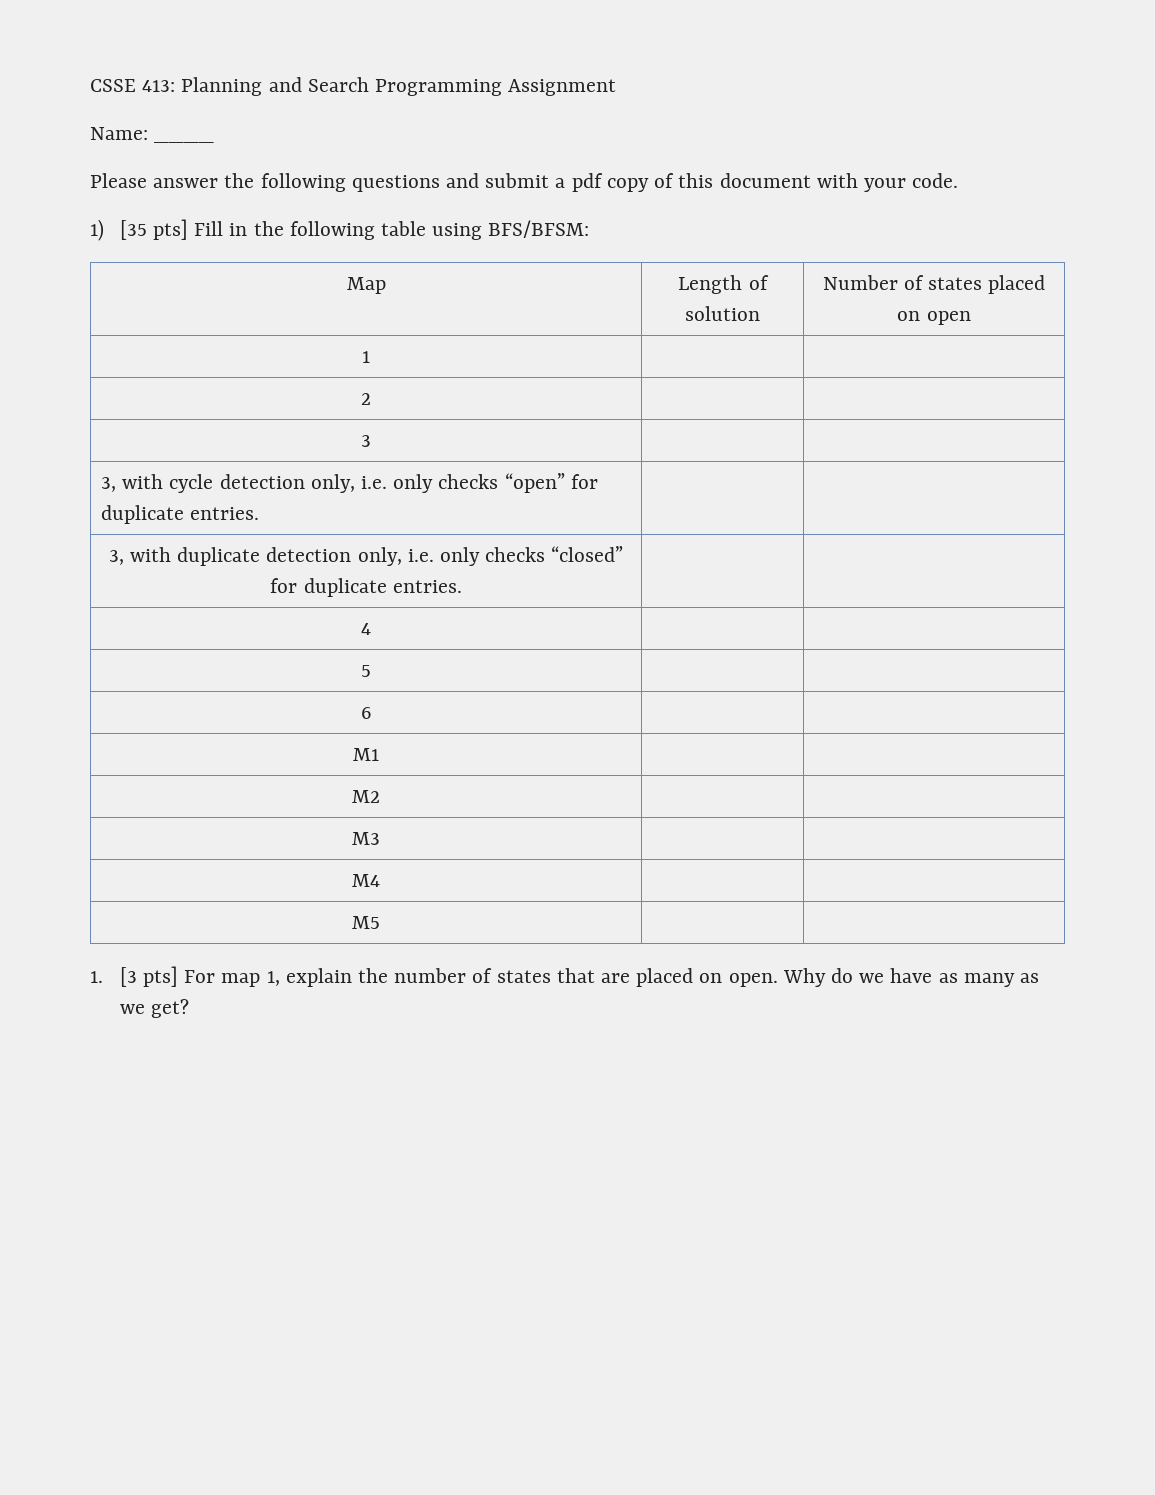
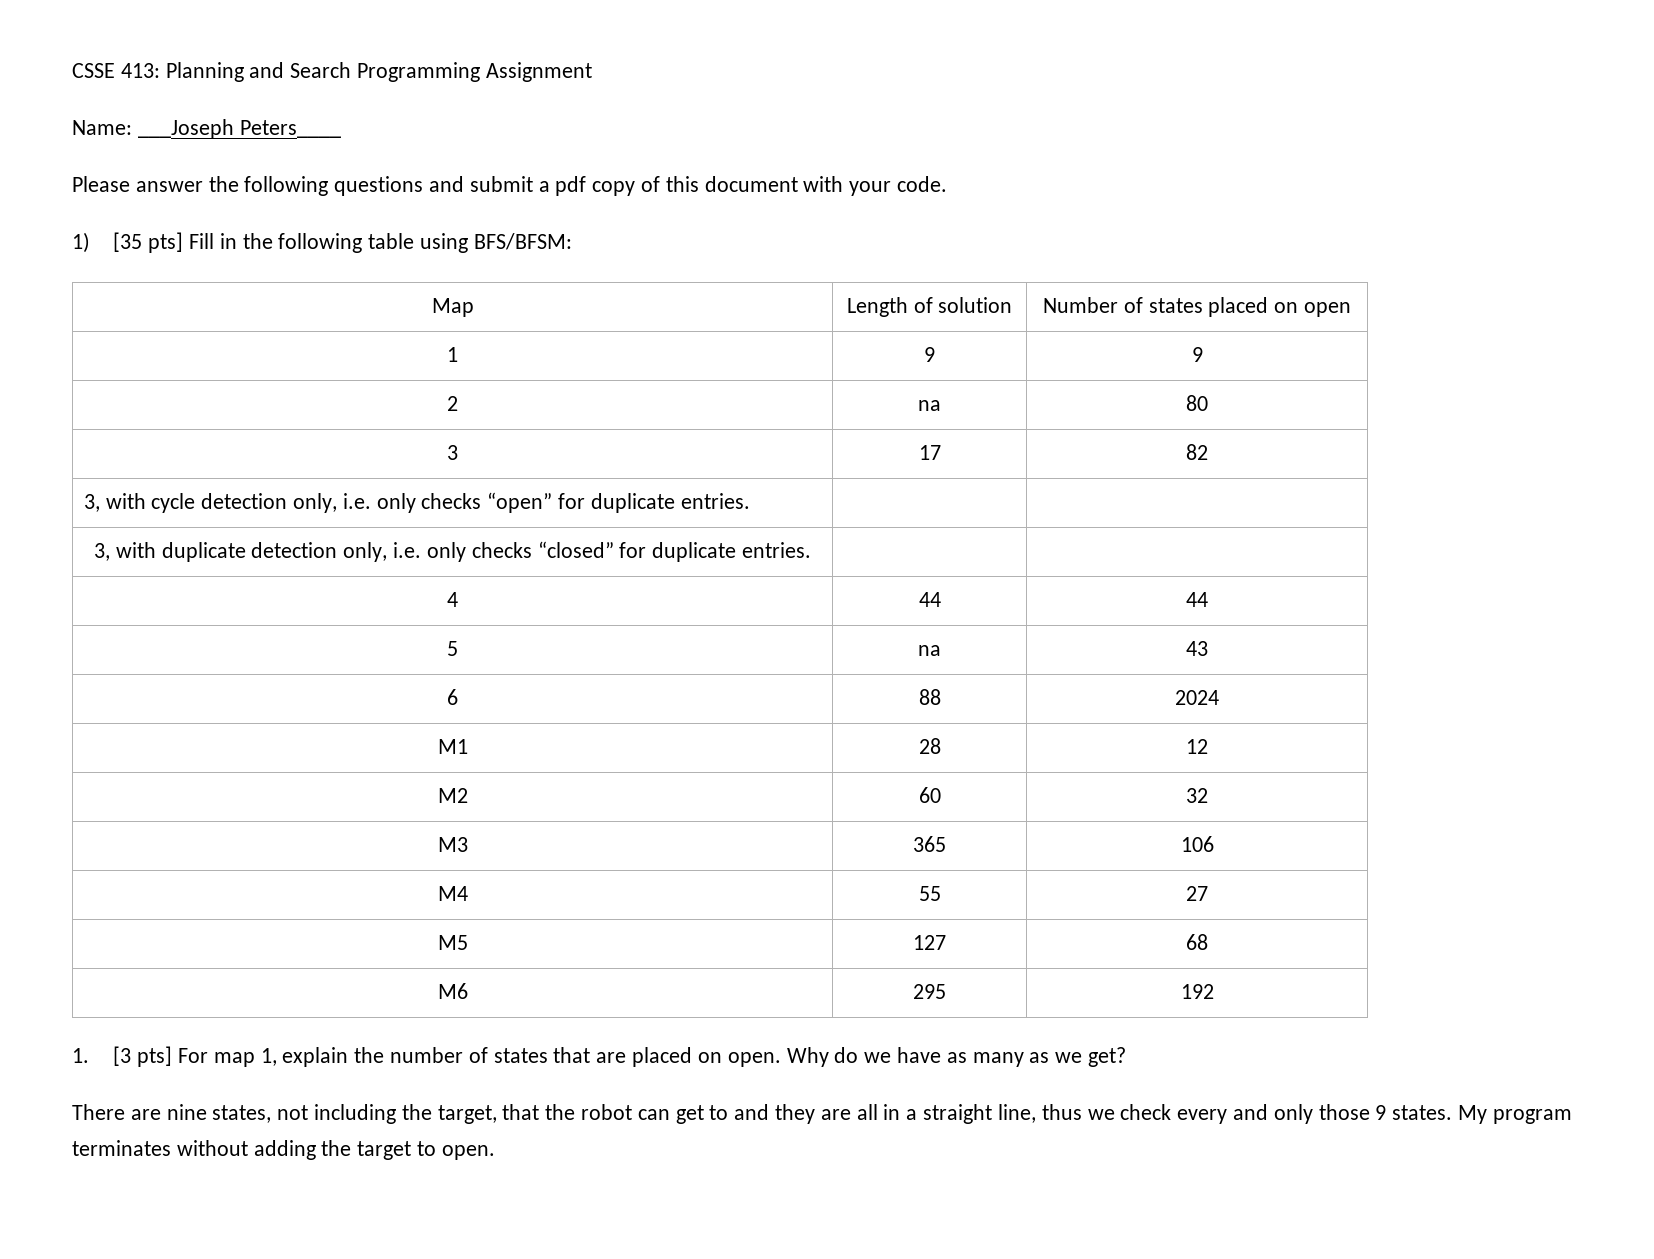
[154,140,215,143] ____ -> [137,119,341,139] ___Joseph Peters____
(370, 357) | -> [924,347,935,362] [1191,347,1203,362] 9 | 9
(371, 399) | -> [918,400,941,411] [1186,395,1208,411] na | 80
(371, 441) | -> [918,445,941,460] [1186,444,1208,460] 17 | 82
(371, 629) | -> [918,592,941,607] [1186,592,1208,607] 44 | 44
(371, 671) | -> [918,645,941,656] [1186,641,1208,656] na | 43
(372, 713) | -> [918,689,941,705] [1175,690,1219,705] 88 | 2024
(379, 754) | -> [918,738,941,754] [1186,739,1208,754] 28 | 12
(380, 796) | -> [918,787,941,803] [1186,788,1208,803] 60 | 32
(380, 838) | -> [913,836,946,852] [1180,836,1214,852] 365 | 106
(380, 880) | -> [918,886,941,901] [1186,886,1208,901] 55 | 27
(380, 922) | -> [913,935,946,950] [1186,934,1208,950] [437,983,468,999] [913,984,946,999] [1180,984,1214,999] 127 | 68 // M6 | 295 | 192
(189, 1008) none -> [72,1104,1572,1124] [72,1140,495,1160] // There are nine states, not including the target, that the robot can get to and they are all in a straight line, thus we check every and only those 9 states. My program terminates without adding the target to open.

